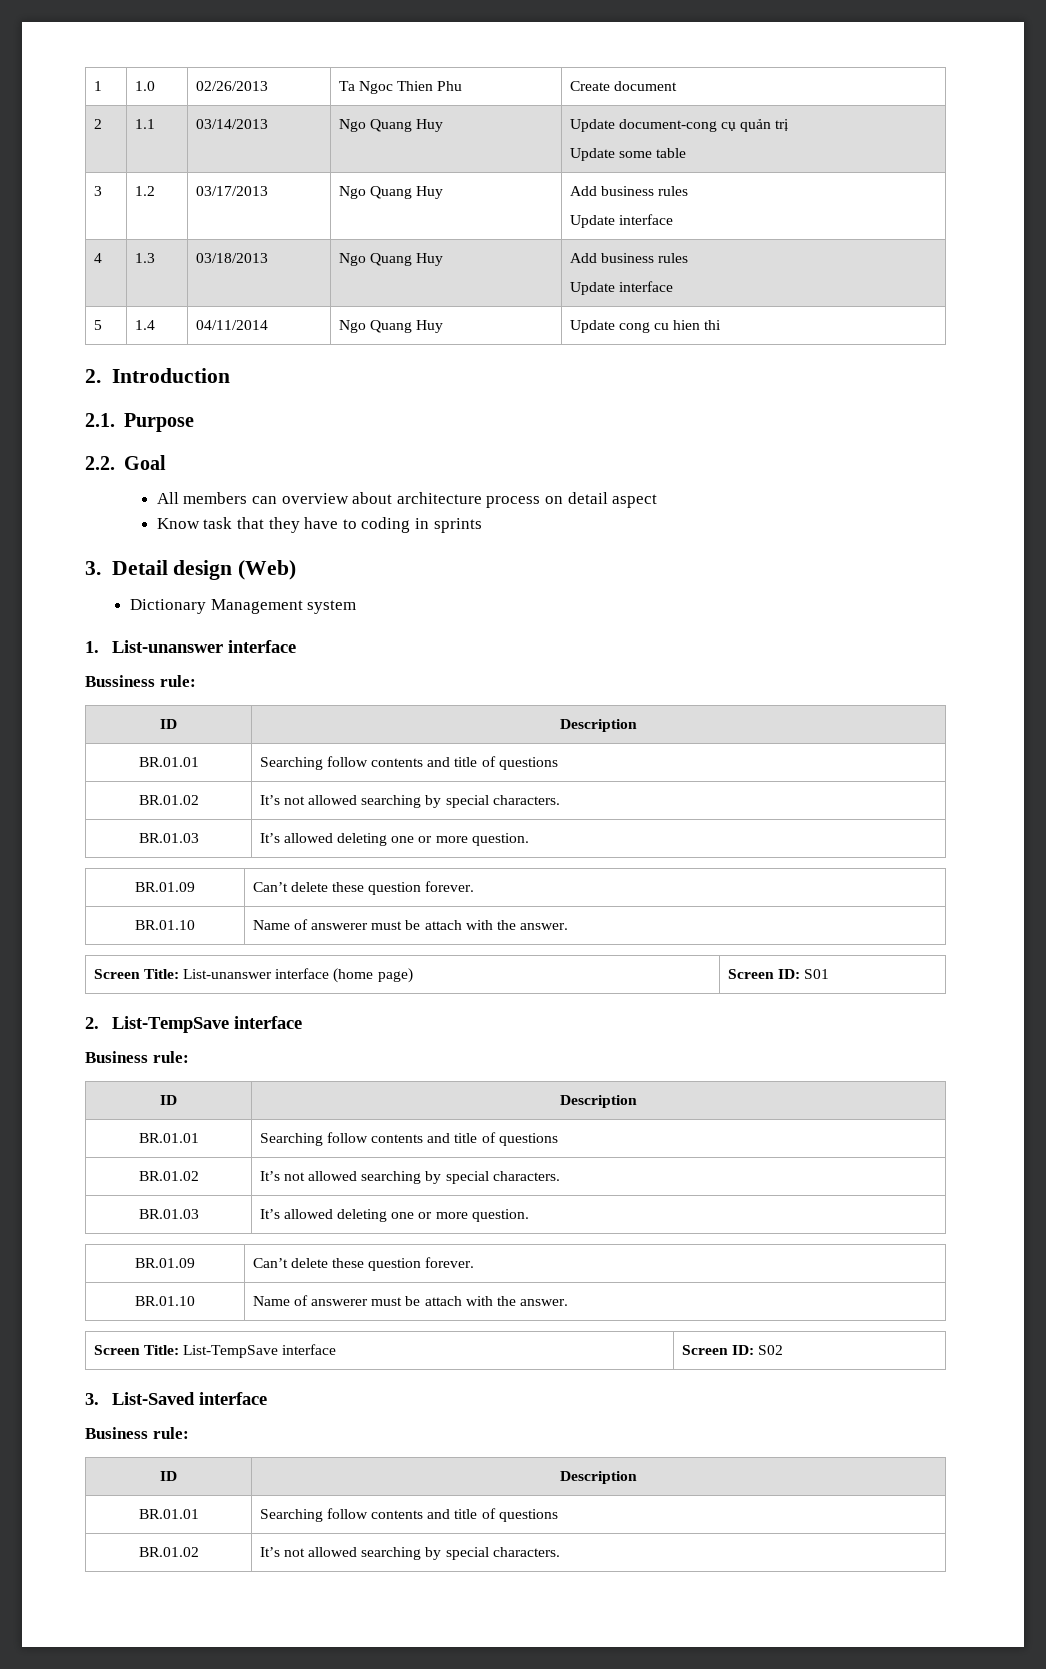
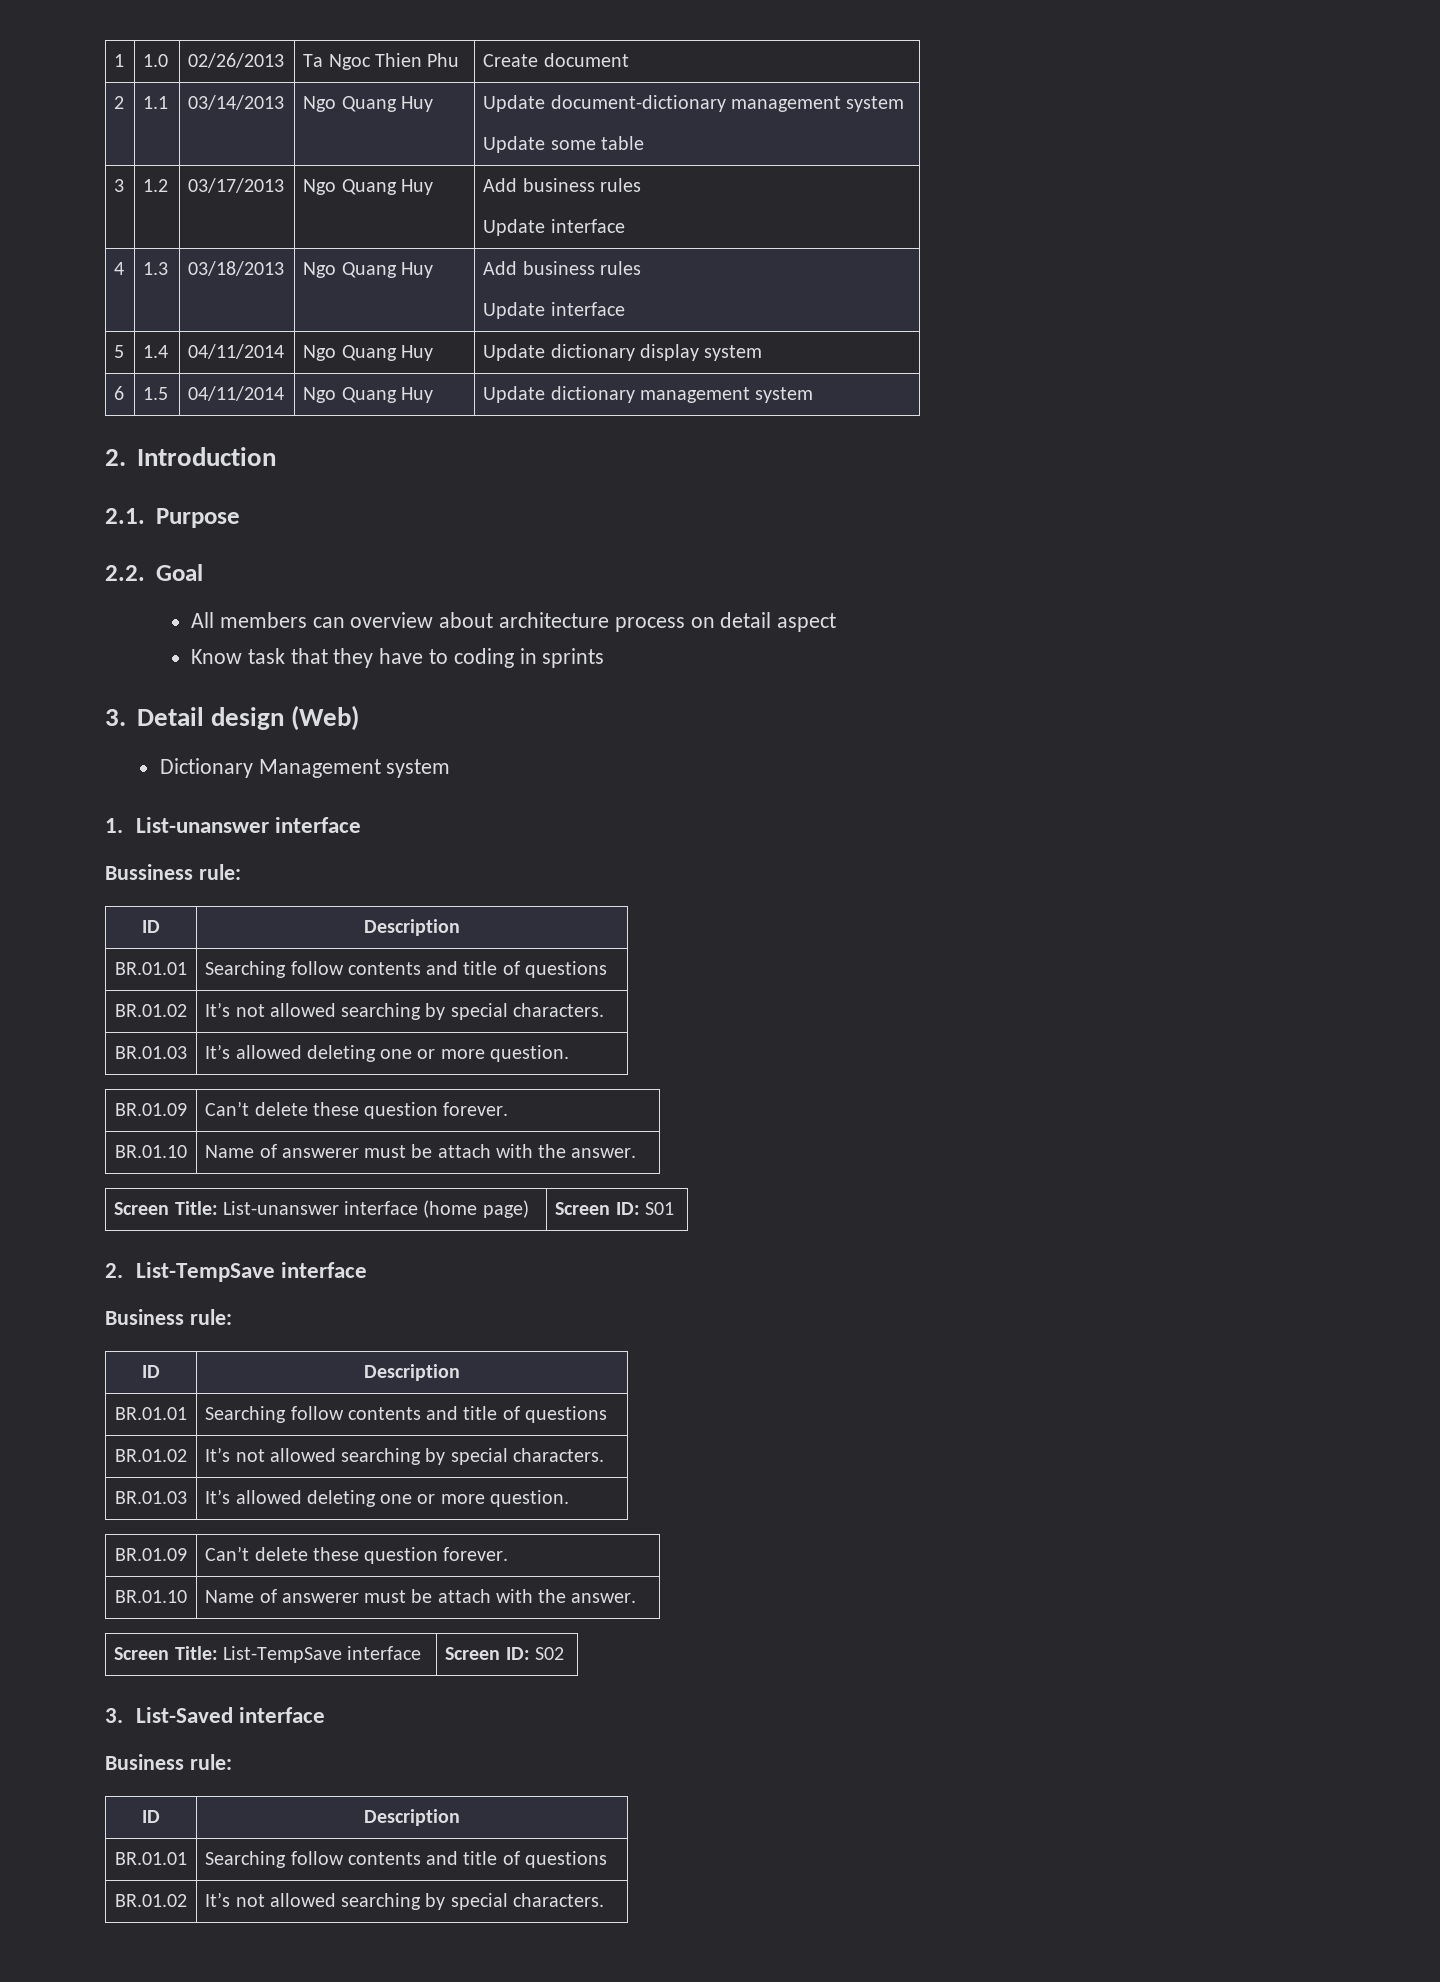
[618,119,790,132] document-cong cụ quản trị -> [550,95,905,112] document-dictionary management system
[618,320,722,333] cong cu hien thi -> [550,344,763,361] [114,386,125,400] [143,387,169,400] [188,386,285,401] [303,387,433,403] [483,386,814,403] dictionary display system // 6 | 1.5 | 04/11/2014 | Ngo Quang Huy | Update dictionary management system

